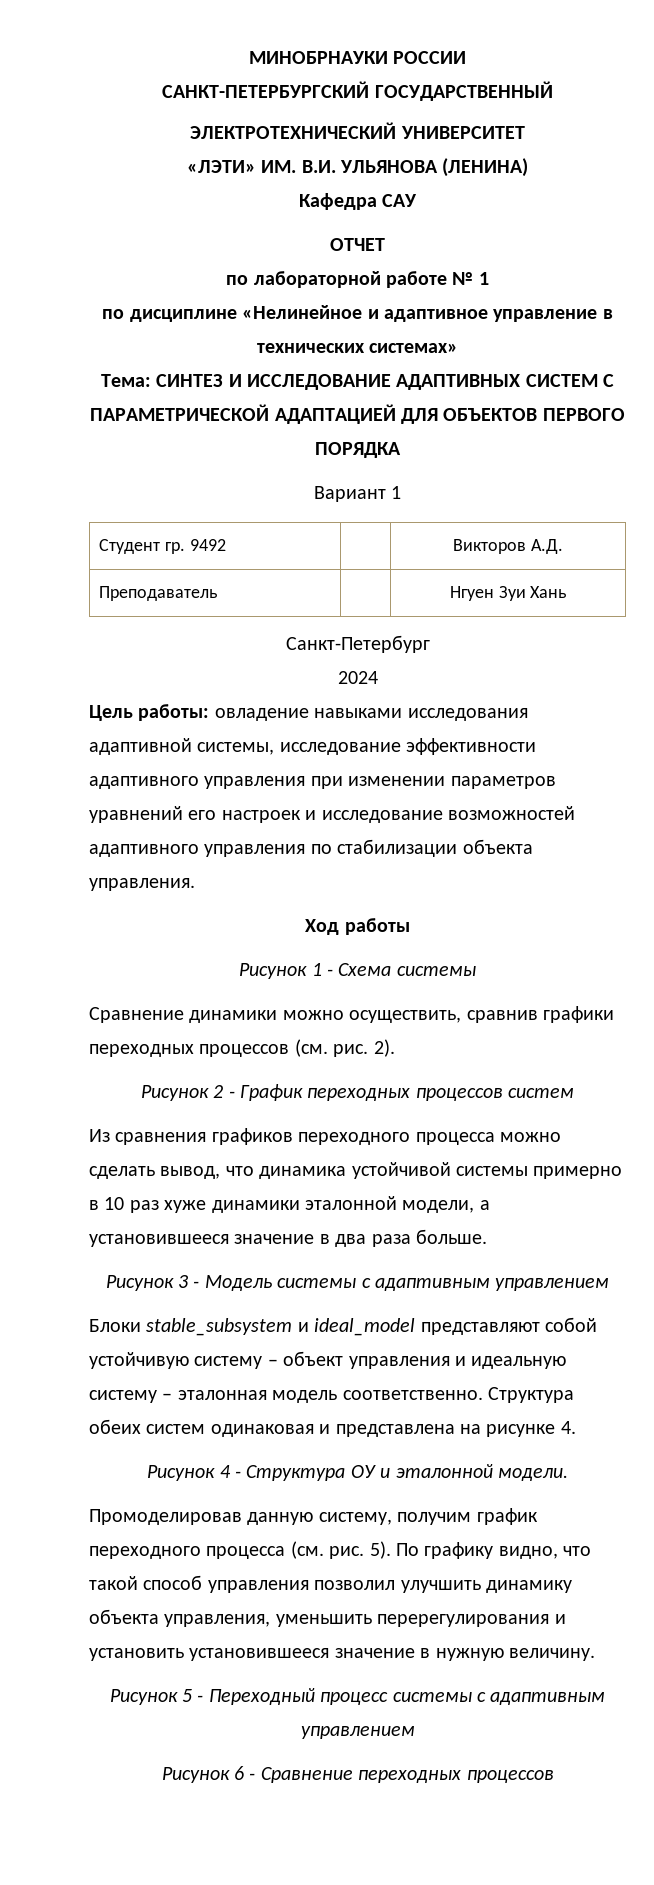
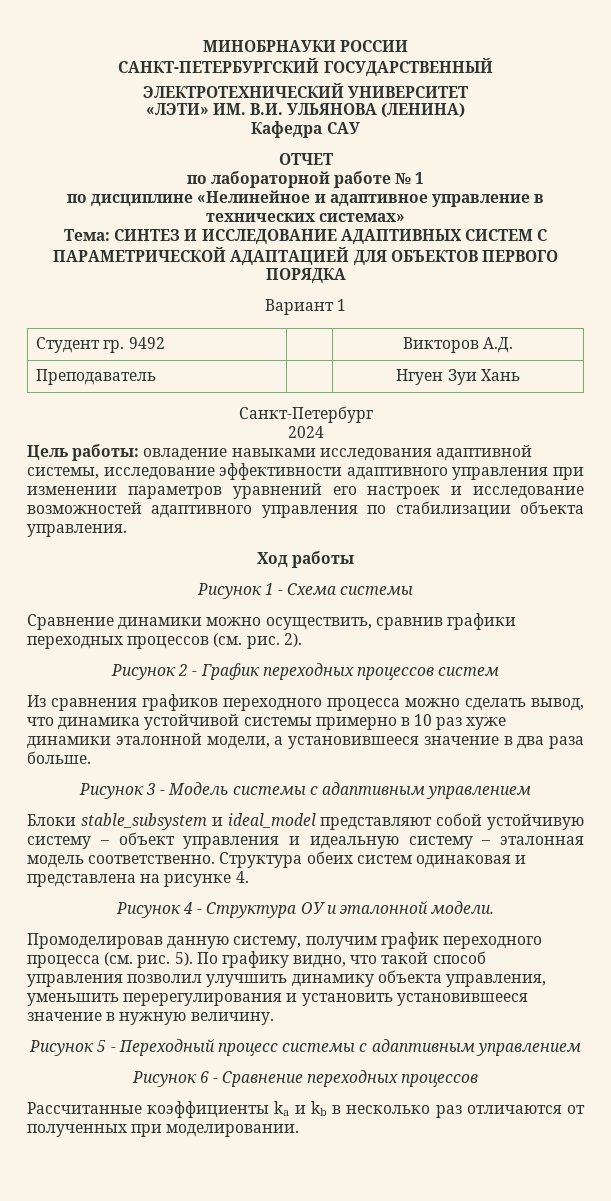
(554, 1776) none -> [27,1101,585,1118] [27,1124,300,1137] // Рассчитанные коэффициенты ka и kb в несколько раз отличаются от полученных при моделировании.

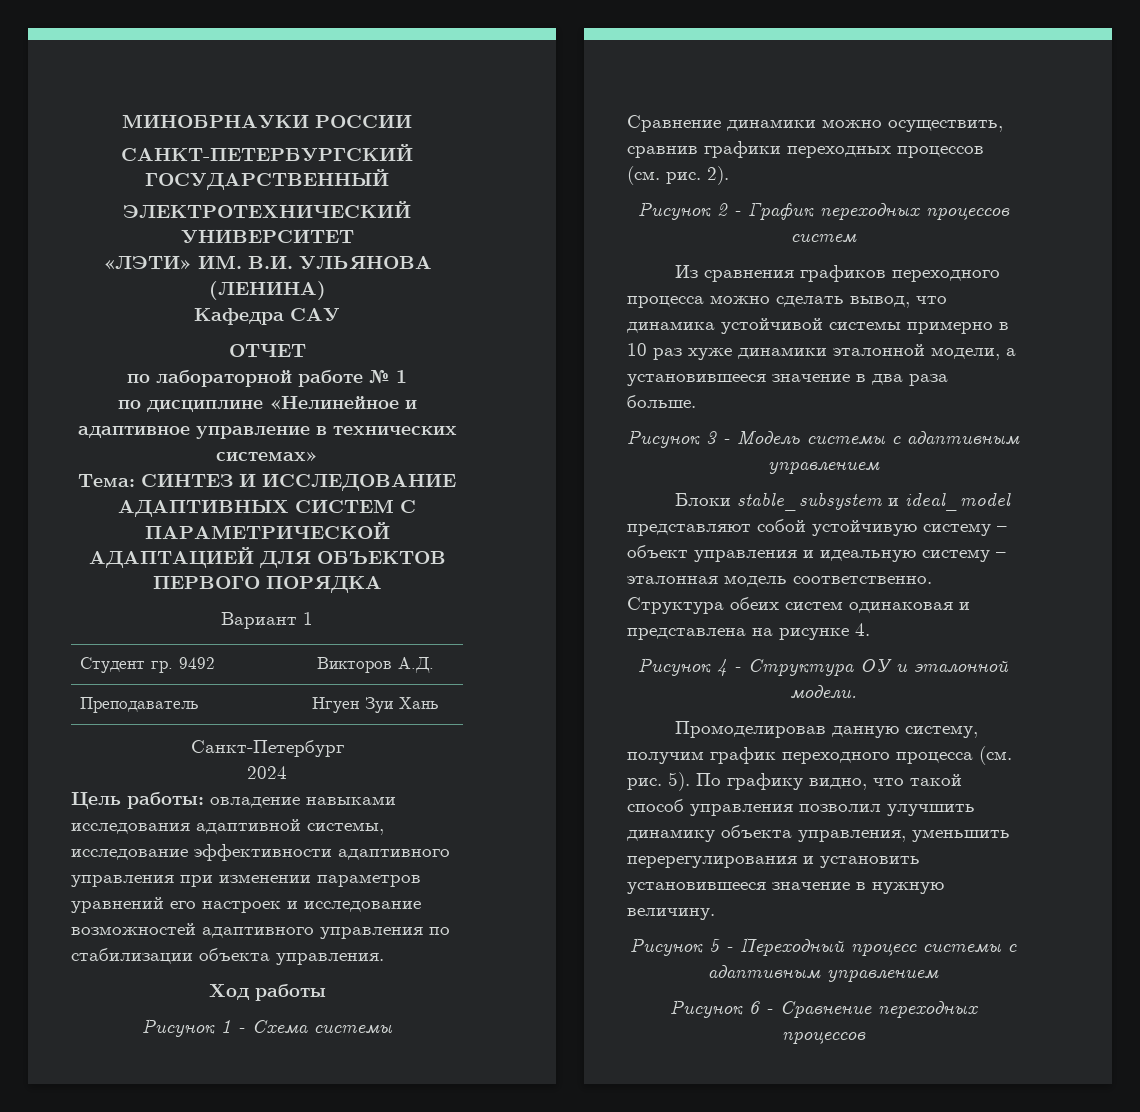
[27,1101,585,1118] [27,1124,300,1137] // Рассчитанные коэффициенты ka и kb в несколько раз отличаются от полученных при моделировании. -> (866, 1038) none

